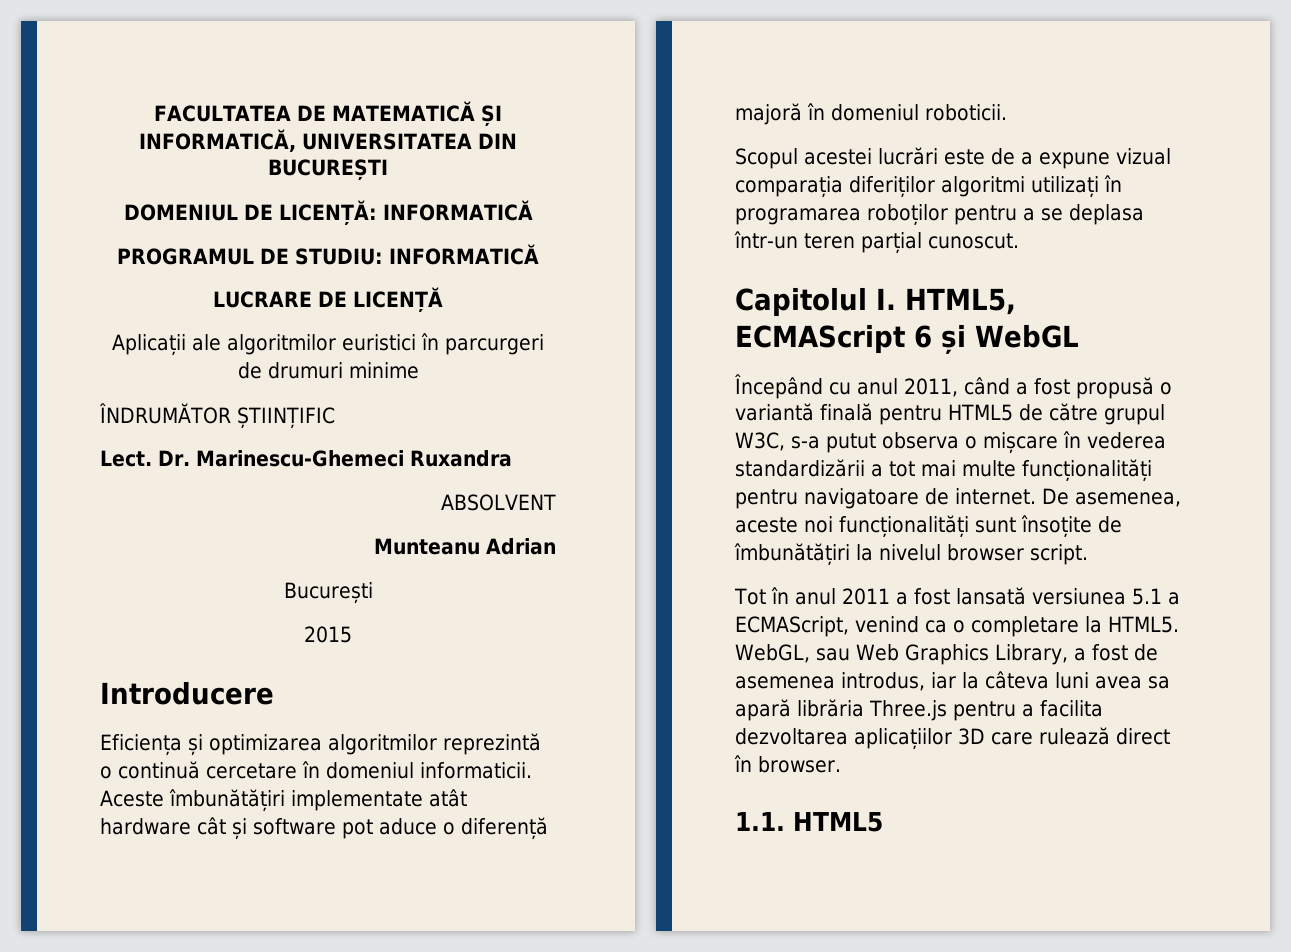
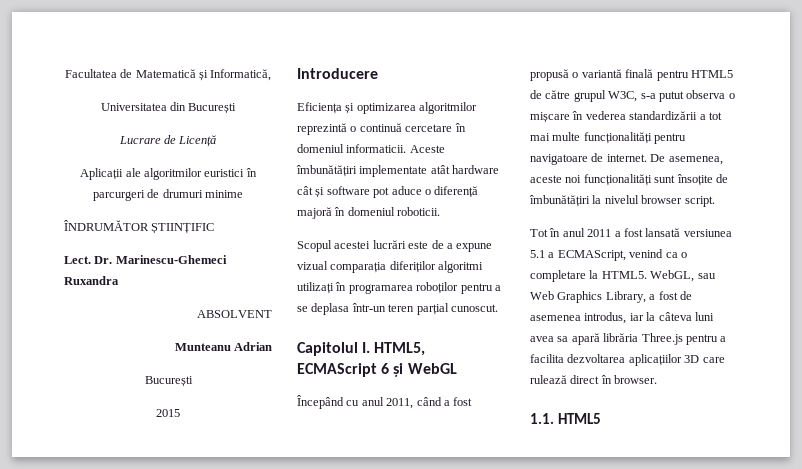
[153,101,503,127] [138,129,518,152] [268,159,388,181] [123,200,533,226] [117,244,540,265] [213,287,443,313] FACULTATEA DE MATEMATICĂ ȘI INFORMATICĂ, UNIVERSITATEA DIN BUCUREȘTI // DOMENIUL DE LICENȚĂ: INFORMATICĂ // PROGRAMUL DE STUDIU: INFORMATICĂ // LUCRARE DE LICENȚĂ -> [64,69,272,81] [100,102,237,114] [118,135,217,147] Facultatea de Matematică și Informatică, // Universitatea din București // Lucrare de Licență

